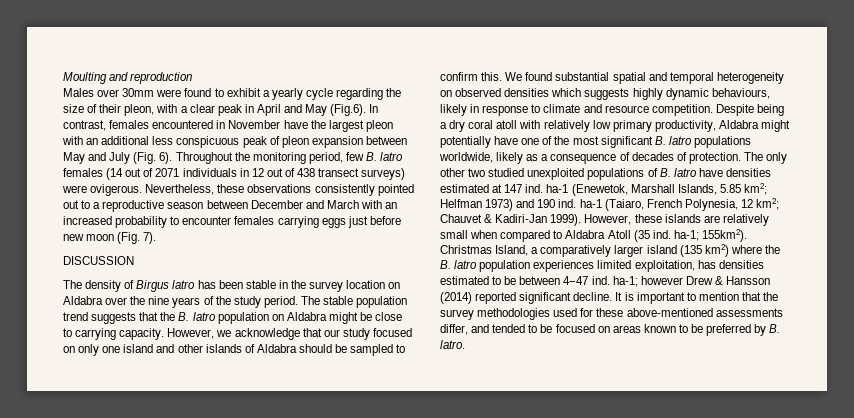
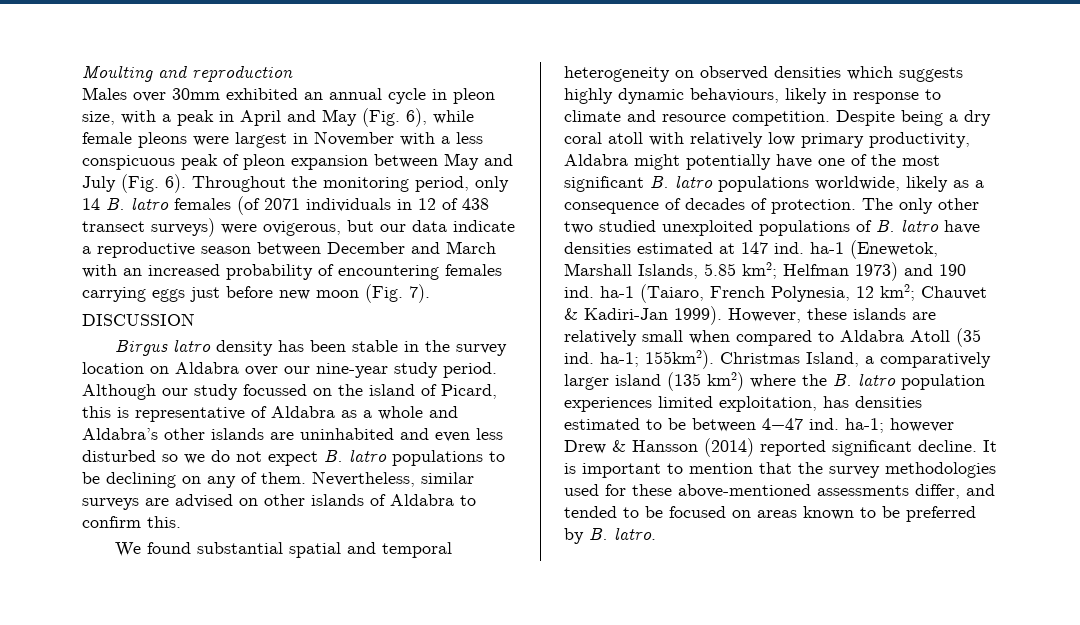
[156,88,402,100] [63,104,215,116] were found to exhibit a yearly cycle regarding the size of their pleon, with a clear -> [226,88,495,104] [82,110,171,125] exhibited an annual cycle in pleon size, with a
[330,104,379,116] [63,120,393,132] [62,136,150,145] (Fig.6). In contrast, females encountered in November have the largest pleon with an additional -> [362,108,474,127] [82,131,450,148] (Fig. 6), while female pleons were largest in November with a
[345,152,364,161] few -> [475,176,509,192] [82,198,100,210] only 14
[106,168,154,180] (14 out of -> [237,196,260,215] (of
[266,168,283,177] out -> (436, 204) none
[90,184,414,196] [63,200,91,209] ovigerous. Nevertheless, these observations consistently pointed out to -> [263,220,515,236] ovigerous, but our data indicate
[170,216,232,225] to encounter -> [318,264,439,280] of encountering
[63,280,135,292] The density of -> (195, 319) none
(196, 284) none -> [215,340,273,356] density
[130,296,408,308] [63,312,403,324] [63,328,412,340] [63,344,175,356] the nine years of the study period. The stable population trend suggests that the B. latro population on Aldabra might be close to carrying capacity. However, we acknowledge that our study focused on only one island and -> [284,362,497,378] [82,384,497,400] [82,406,458,422] [82,428,503,442] [82,449,505,466] [82,471,474,488] [82,494,258,510] our nine-year study period. Although our study focussed on the island of Picard, this is representative of Aldabra as a whole and Aldabra’s other islands are uninhabited and even less disturbed so we do not expect B. latro populations to be declining on any of them. Nevertheless, similar surveys are advised on
[298,344,394,356] should be sampled -> (454, 500) none
(503, 76) none -> (181, 522) //

